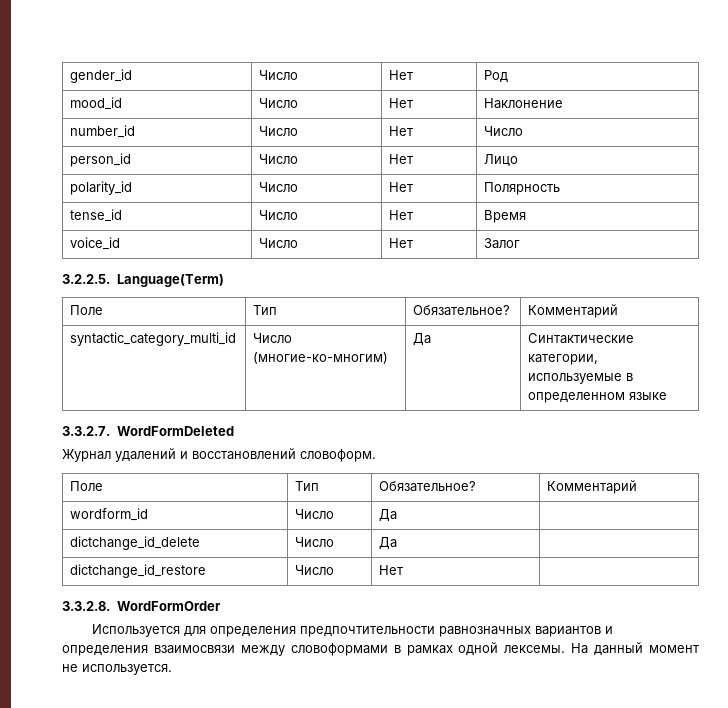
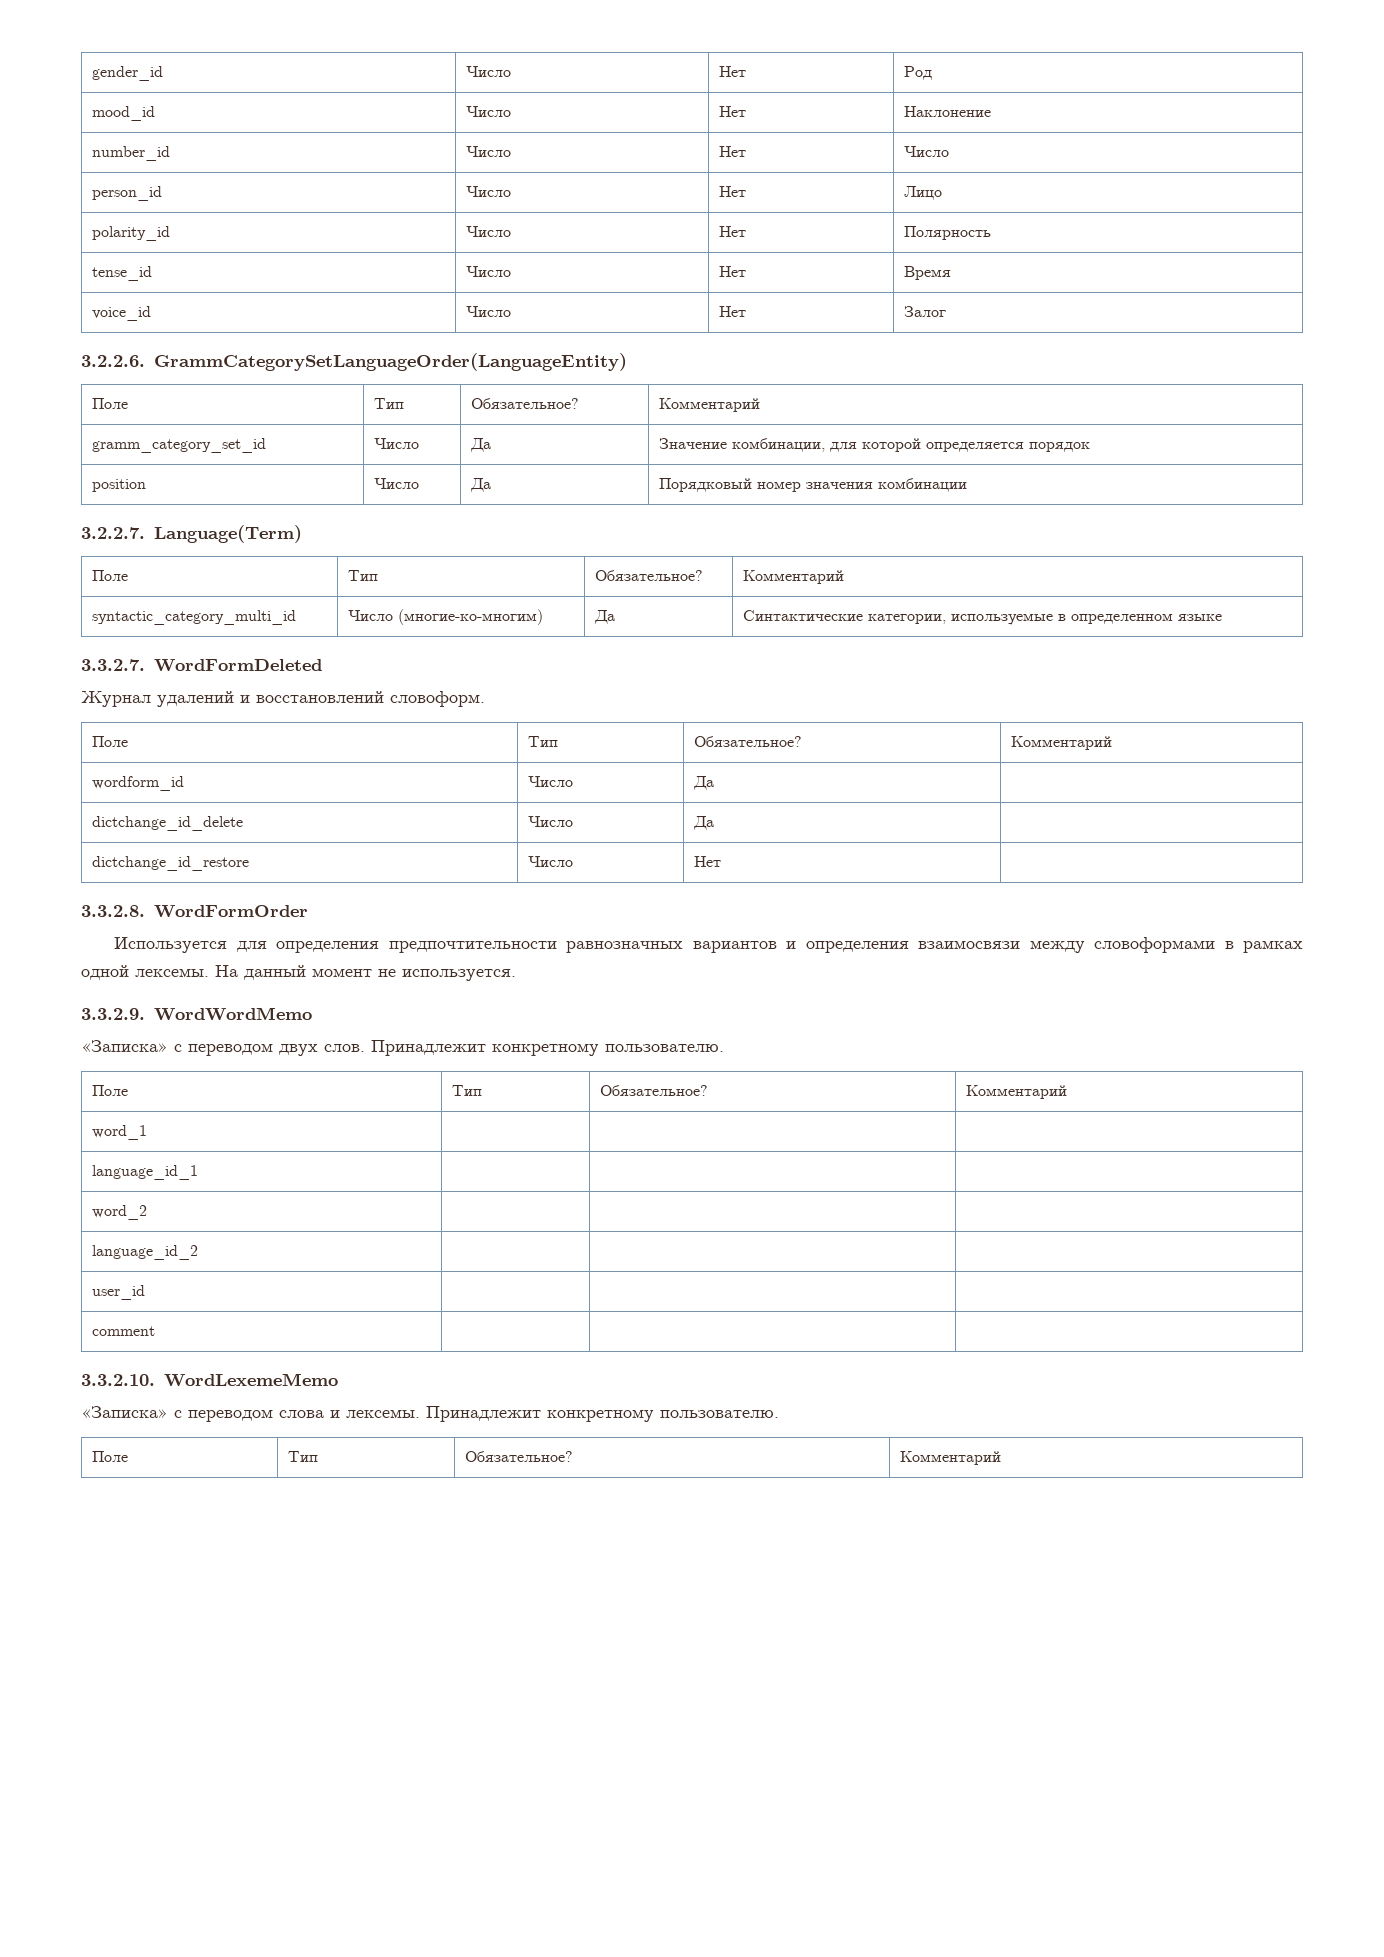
[62,274,110,284] 3.2.2.5. -> [81,353,627,371] [92,398,129,409] [374,398,405,409] [471,398,580,409] [659,398,761,412] [92,438,267,453] [374,438,420,449] [470,438,492,452] [659,438,1091,452] [92,479,147,492] [374,478,420,489] [470,478,492,492] [659,478,968,492] [81,527,145,539] 3.2.2.6. GrammCategorySetLanguageOrder(LanguageEntity) // Поле | Тип | Обязательное? | Комментарий // gramm_category_set_id | Число | Да | Значение комбинации, для которой определяется порядок // position | Число | Да | Порядковый номер значения комбинации // 3.2.2.7.
(172, 669) none -> [81,1007,312,1021] [81,1040,724,1056] [92,1085,129,1096] [452,1085,483,1096] [600,1085,709,1096] [966,1085,1068,1099] [92,1125,148,1140] [92,1165,199,1180] [92,1205,148,1220] [92,1245,199,1260] [92,1285,146,1300] [92,1326,156,1336] [81,1373,338,1387] [81,1406,779,1422] [92,1451,129,1462] [288,1451,319,1462] [465,1451,574,1462] [900,1451,1002,1465] // 3.3.2.9. WordWordMemo // «Записка» с переводом двух слов. Принадлежит конкретному пользователю. // Поле | Тип | Обязательное? | Комментарий // word_1 | | | // language_id_1 | | | // word_2 | | | // language_id_2 | | | // user_id | | | // comment | | | // 3.3.2.10. WordLexemeMemo // «Записка» с переводом слова и лексемы. Принадлежит конкретному пользователю. // Поле | Тип | Обязательное? | Комментарий

